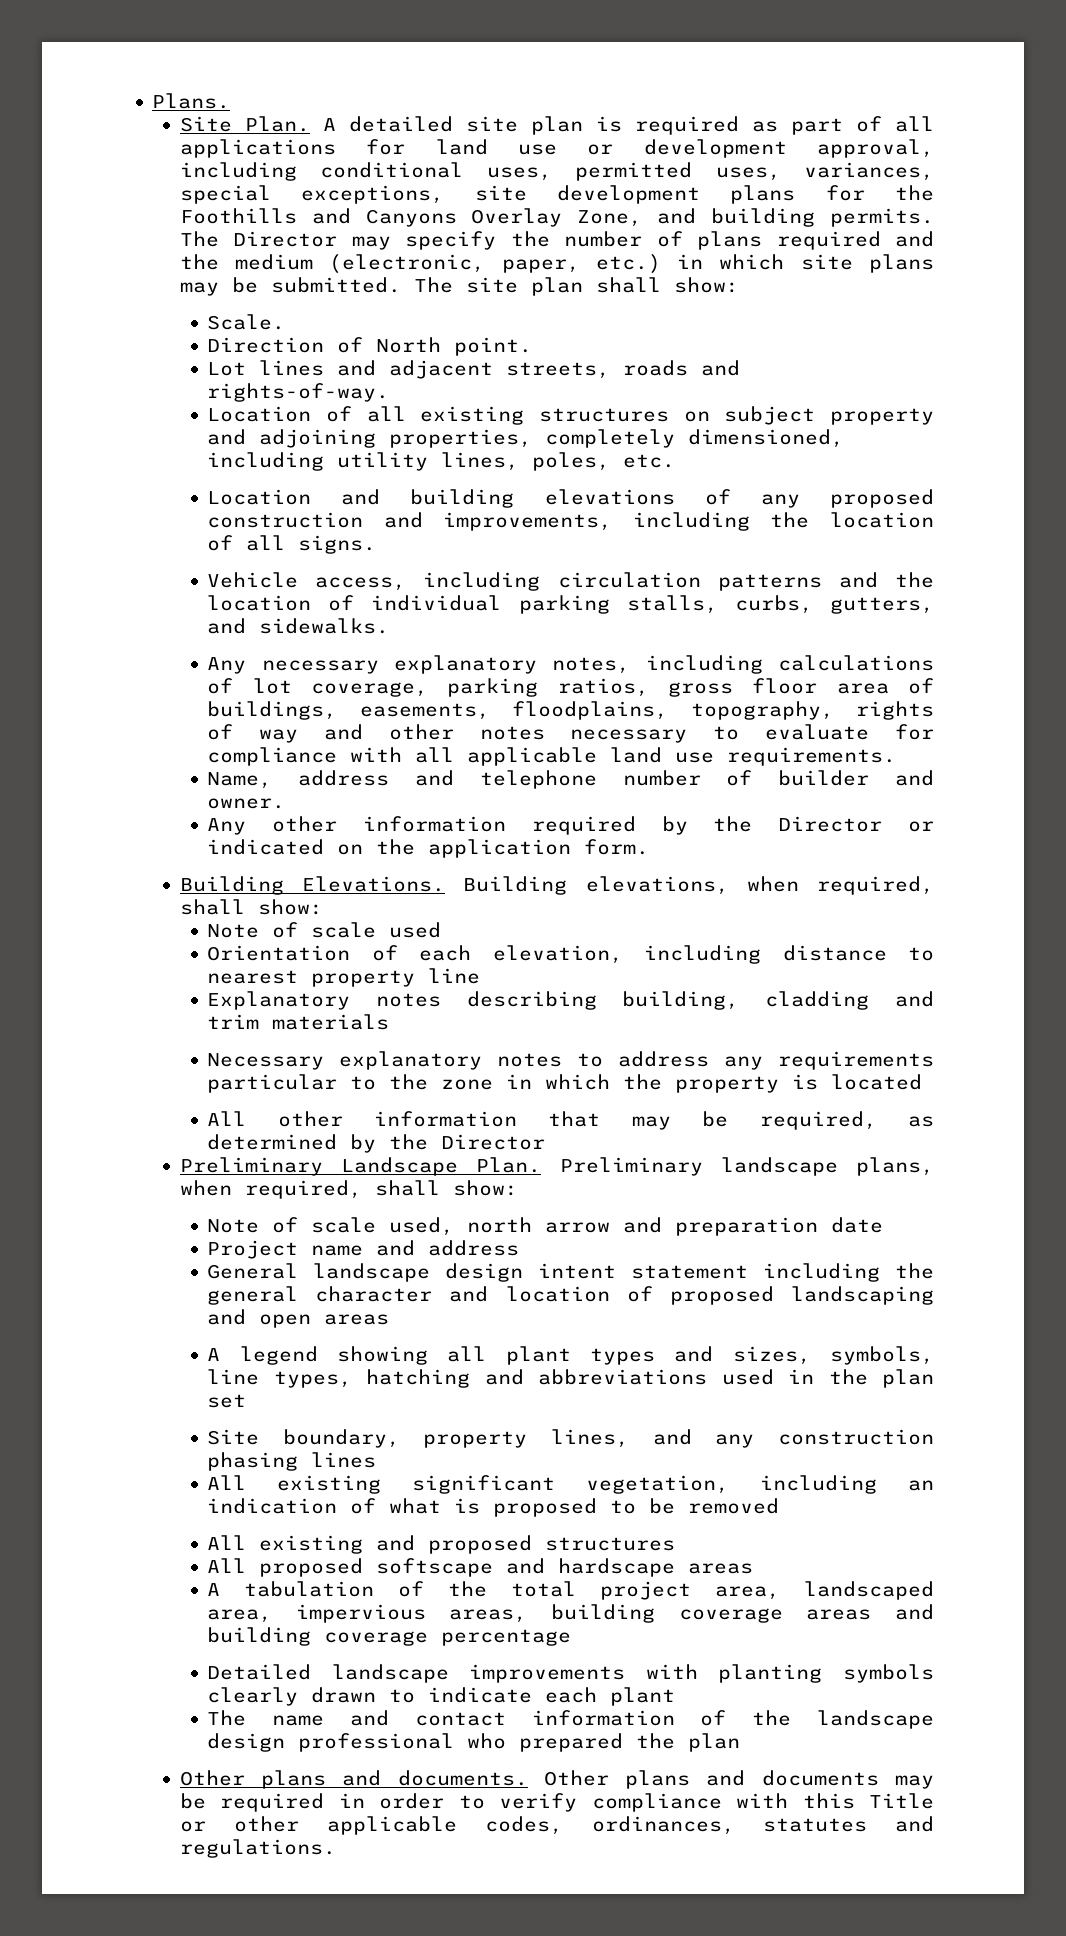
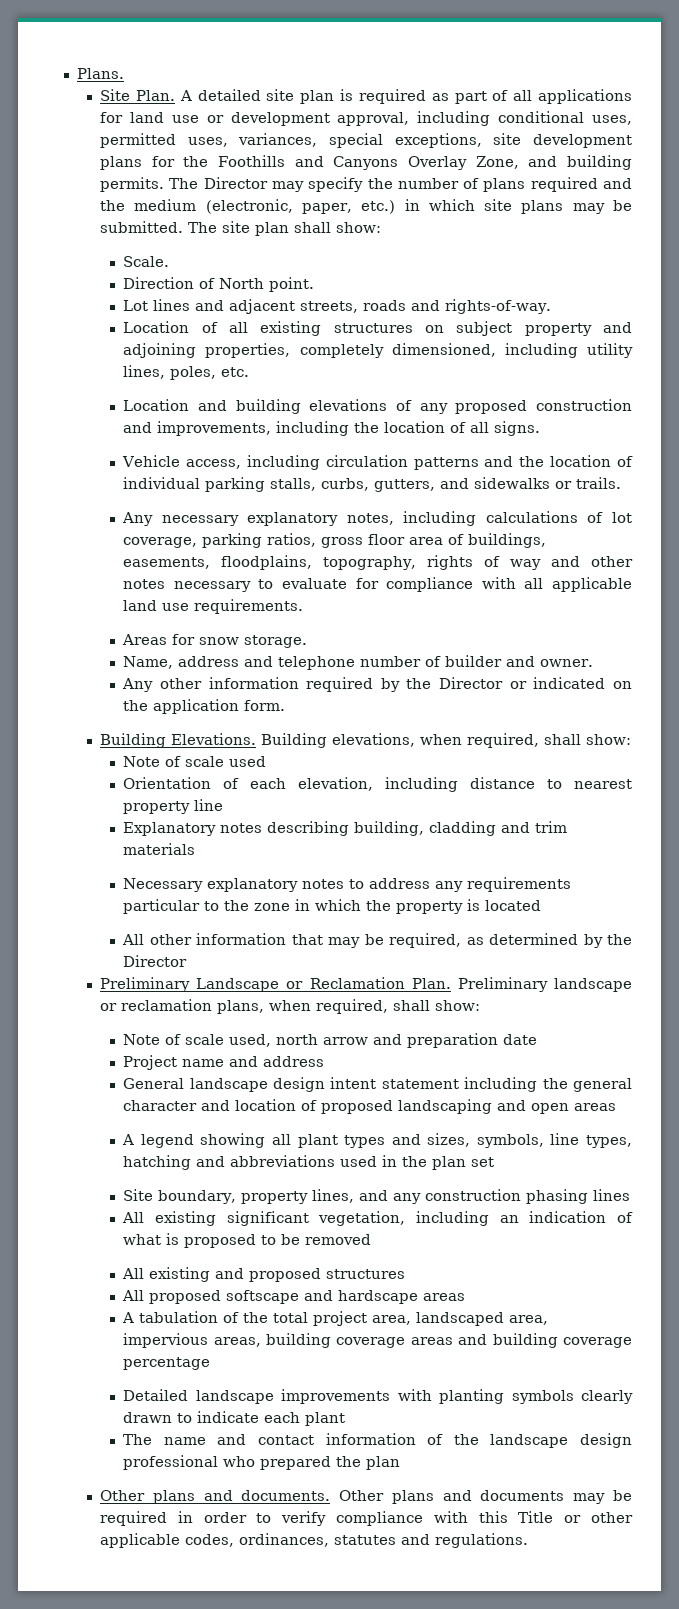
[259,618,390,634] sidewalks. -> [474,477,622,489] sidewalks or trails.
(897, 756) none -> [122,634,308,648] // Areas for snow storage.
(459, 1166) none -> [286,977,405,989] or Reclamation
(838, 1166) none -> [100,999,213,1011] or reclamation

